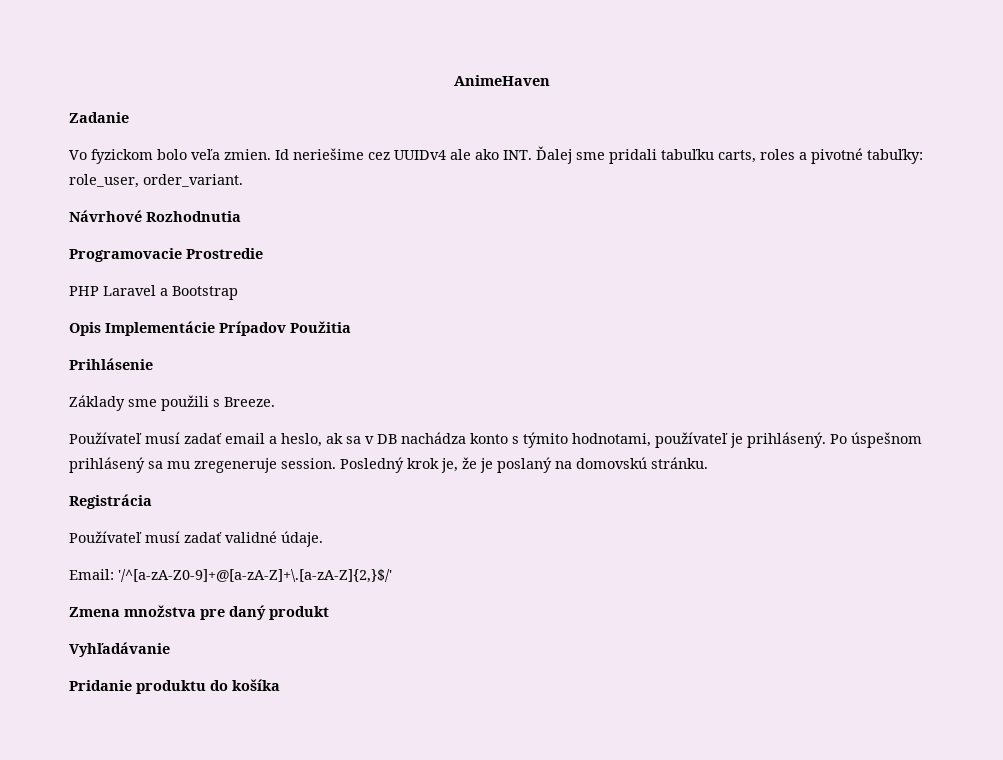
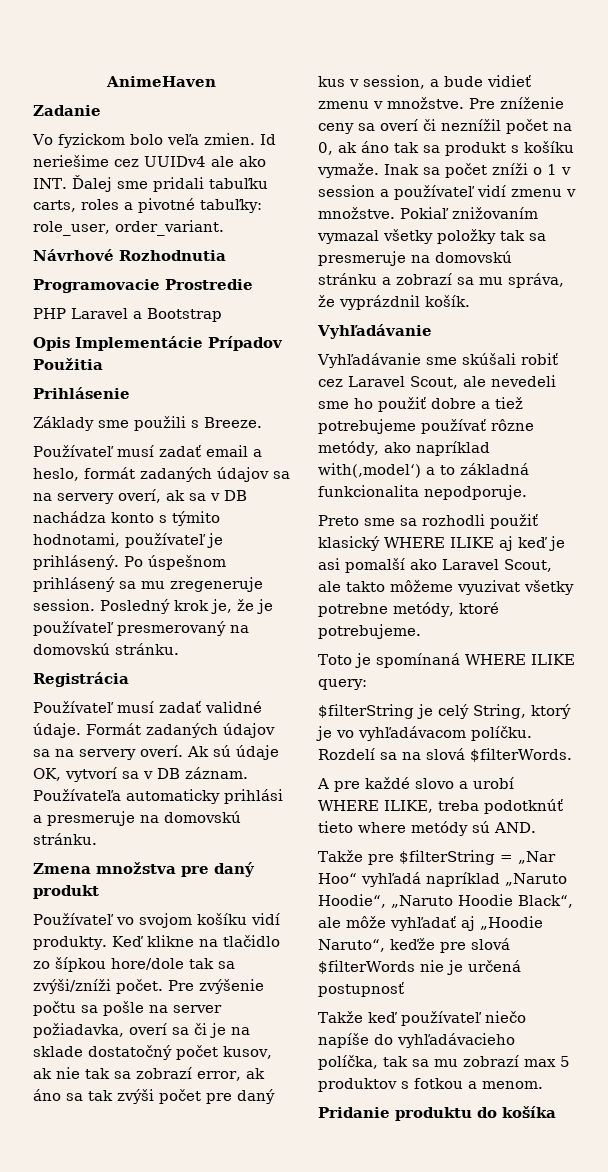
(322, 440) none -> [84,467,290,482] [33,489,161,504] formát zadaných údajov sa na servery overí,
[497,457,552,473] poslaný -> [33,621,226,636] používateľ presmerovaný
[69,569,392,583] // Email: '/^[a-zA-Z0-9]+@[a-zA-Z]+\.[a-zA-Z]{2,}$/' -> [86,723,275,738] [33,745,279,760] [33,767,248,782] [33,789,283,804] [33,811,241,826] [33,833,97,845] Formát zadaných údajov sa na servery overí. Ak sú údaje OK, vytvorí sa v DB záznam. Používateľa automaticky prihlási a presmeruje na domovskú stránku.
[69,642,170,657] Vyhľadávanie -> [33,913,280,928] [33,935,280,950] [33,957,235,972] [33,979,264,994] [33,1001,222,1016] [33,1023,250,1038] [33,1045,272,1060] [33,1067,265,1081] [33,1089,275,1104] [318,75,531,89] [318,97,564,109] [318,119,572,134] [318,141,574,156] [317,163,571,178] [318,185,576,200] [318,207,538,219] [317,229,546,244] [318,251,512,266] [318,273,564,288] [318,295,470,310] [317,324,432,339] [317,353,558,368] [318,375,556,389] [318,397,523,412] [318,419,534,434] [318,441,490,456] [318,463,529,478] [318,485,527,500] [318,514,538,529] [318,536,565,551] [318,558,552,573] [318,580,574,595] [318,602,499,617] [318,624,421,639] [318,653,575,668] [318,679,367,690] [318,704,571,719] [316,726,532,741] [318,748,572,762] [317,777,514,792] [318,799,563,814] [318,821,536,836] [318,850,556,865] [318,872,567,887] [318,894,573,908] [318,916,543,931] [318,938,510,953] [318,960,521,975] [318,982,404,997] [318,1011,526,1026] [318,1033,515,1048] [318,1055,570,1070] [318,1078,543,1092] Používateľ vo svojom košíku vidí produkty. Keď klikne na tlačidlo zo šípkou hore/dole tak sa zvýši/zníži počet. Pre zvýšenie počtu sa pošle na server požiadavka, overí sa či je na sklade dostatočný počet kusov, ak nie tak sa zobrazí error, ak áno sa tak zvýši počet pre daný kus v session, a bude vidieť zmenu v množstve. Pre zníženie ceny sa overí či neznížil počet na 0, ak áno tak sa produkt s košíku vymaže. Inak sa počet zníži o 1 v session a používateľ vidí zmenu v množstve. Pokiaľ znižovaním vymazal všetky položky tak sa presmeruje na domovskú stránku a zobrazí sa mu správa, že vyprázdnil košík. // Vyhľadávanie // Vyhľadávanie sme skúšali robiť cez Laravel Scout, ale nevedeli sme ho použiť dobre a tiež potrebujeme používať rôzne metódy, ako napríklad with(‚model‘) a to základná funkcionalita nepodporuje. // Preto sme sa rozhodli použiť klasický WHERE ILIKE aj keď je asi pomalší ako Laravel Scout, ale takto môžeme vyuzivat všetky potrebne metódy, ktoré potrebujeme. // Toto je spomínaná WHERE ILIKE query: // $filterString je celý String, ktorý je vo vyhľadávacom políčku. Rozdelí sa na slová $filterWords. // A pre každé slovo a urobí WHERE ILIKE, treba podotknúť tieto where metódy sú AND. // Takže pre $filterString = „Nar Hoo“ vyhľadá napríklad „Naruto Hoodie“, „Naruto Hoodie Black“, ale môže vyhľadať aj „Hoodie Naruto“, keďže pre slová $filterWords nie je určená postupnosť // Takže keď používateľ niečo napíše do vyhľadávacieho políčka, tak sa mu zobrazí max 5 produktov s fotkou a menom.

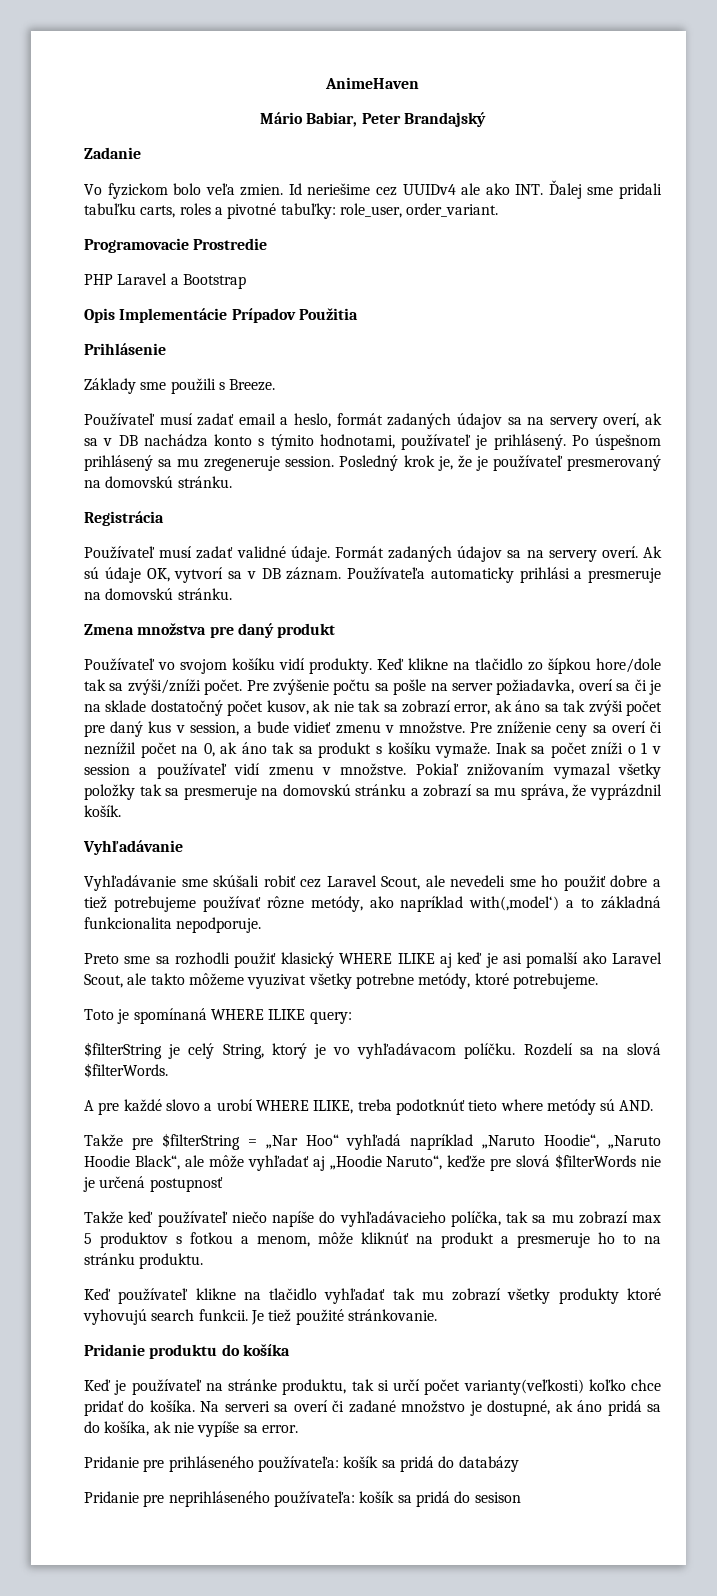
(216, 81) none -> [260,112,486,127] // Mário Babiar, Peter Brandajský
[33,249,226,261] // Návrhové Rozhodnutia -> (499, 210) none
[482,1081,543,1089] [318,1106,556,1121] menom. // Pridanie produktu do košíka -> [257,1232,661,1248] [84,1253,204,1269] [84,1288,661,1304] [83,1309,437,1325] [84,1344,290,1359] [84,1379,661,1395] [84,1400,662,1416] [84,1421,298,1437] [84,1456,519,1472] [84,1491,521,1507] menom, môže kliknúť na produkt a presmeruje ho to na stránku produktu. // Keď používateľ klikne na tlačidlo vyhľadať tak mu zobrazí všetky produkty ktoré vyhovujú search funkcii. Je tiež použité stránkovanie. // Pridanie produktu do košíka // Keď je používateľ na stránke produktu, tak si určí počet varianty(veľkosti) koľko chce pridať do košíka. Na serveri sa overí či zadané množstvo je dostupné, ak áno pridá sa do košíka, ak nie vypíše sa error. // Pridanie pre prihláseného používateľa: košík sa pridá do databázy // Pridanie pre neprihláseného používateľa: košík sa pridá do sesison

